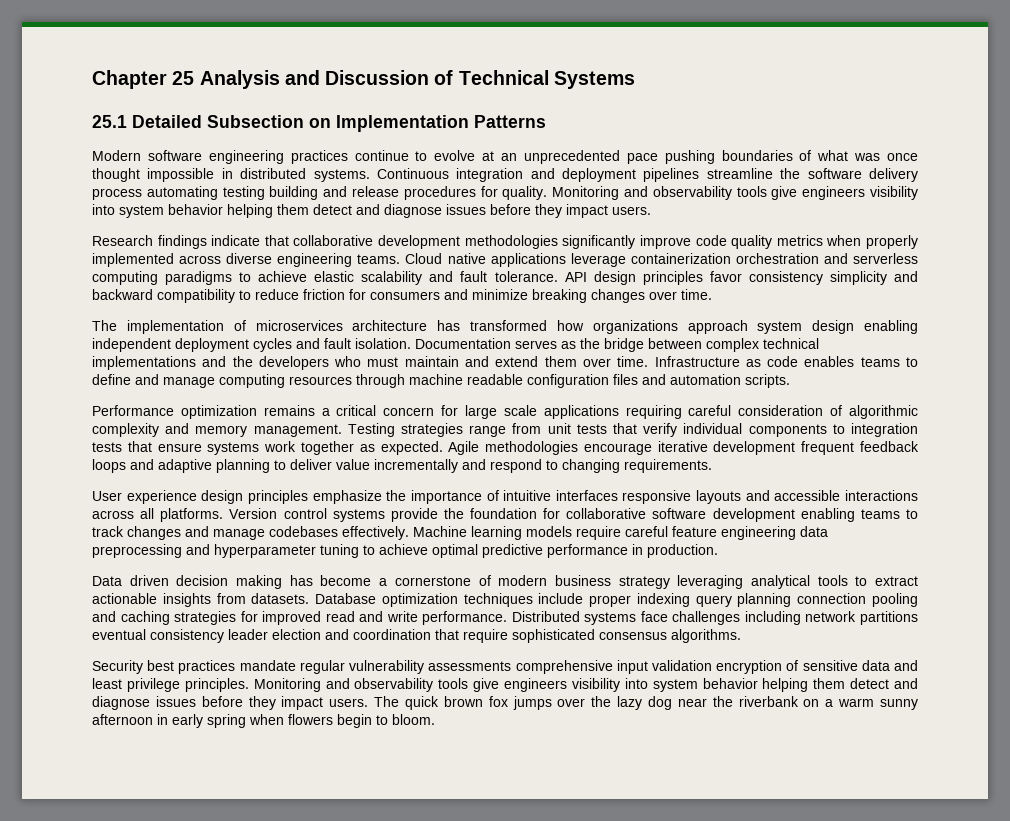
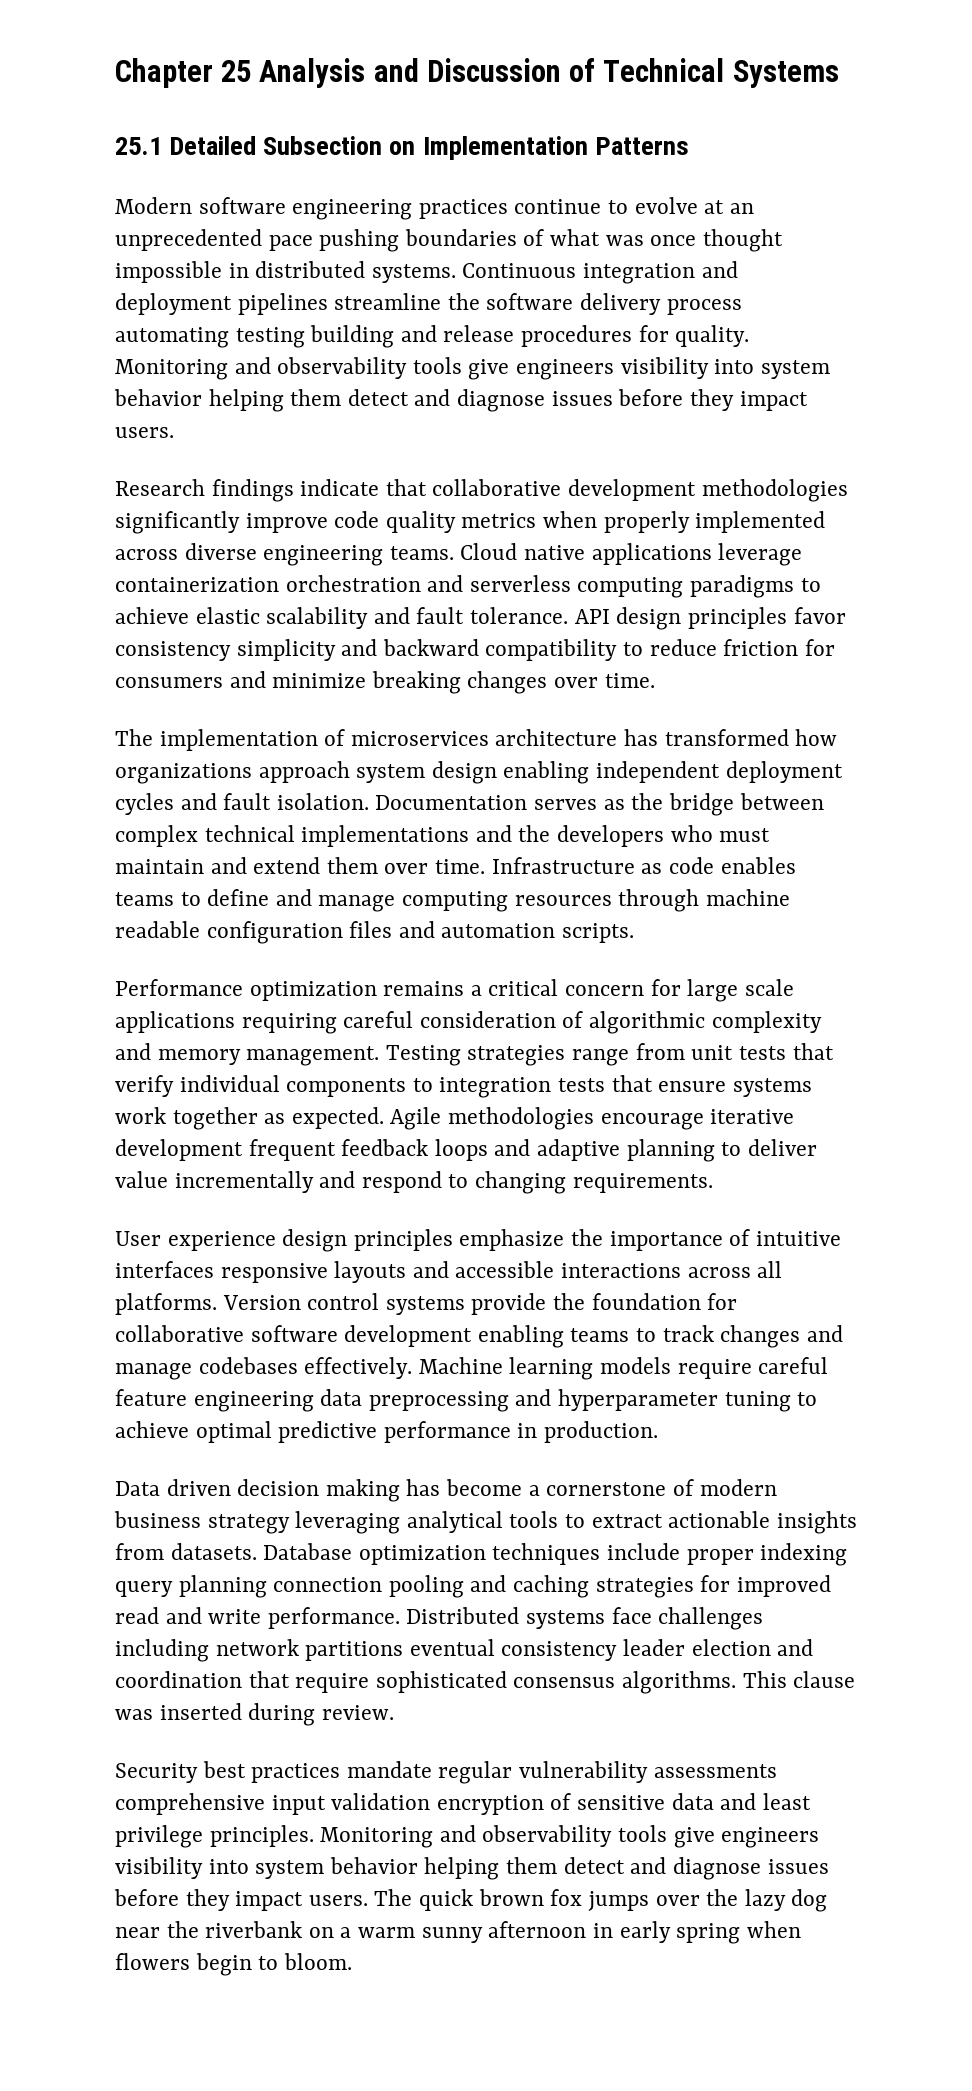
(741, 636) none -> [742,1671,856,1688] [115,1703,394,1726] This clause was inserted during review.

